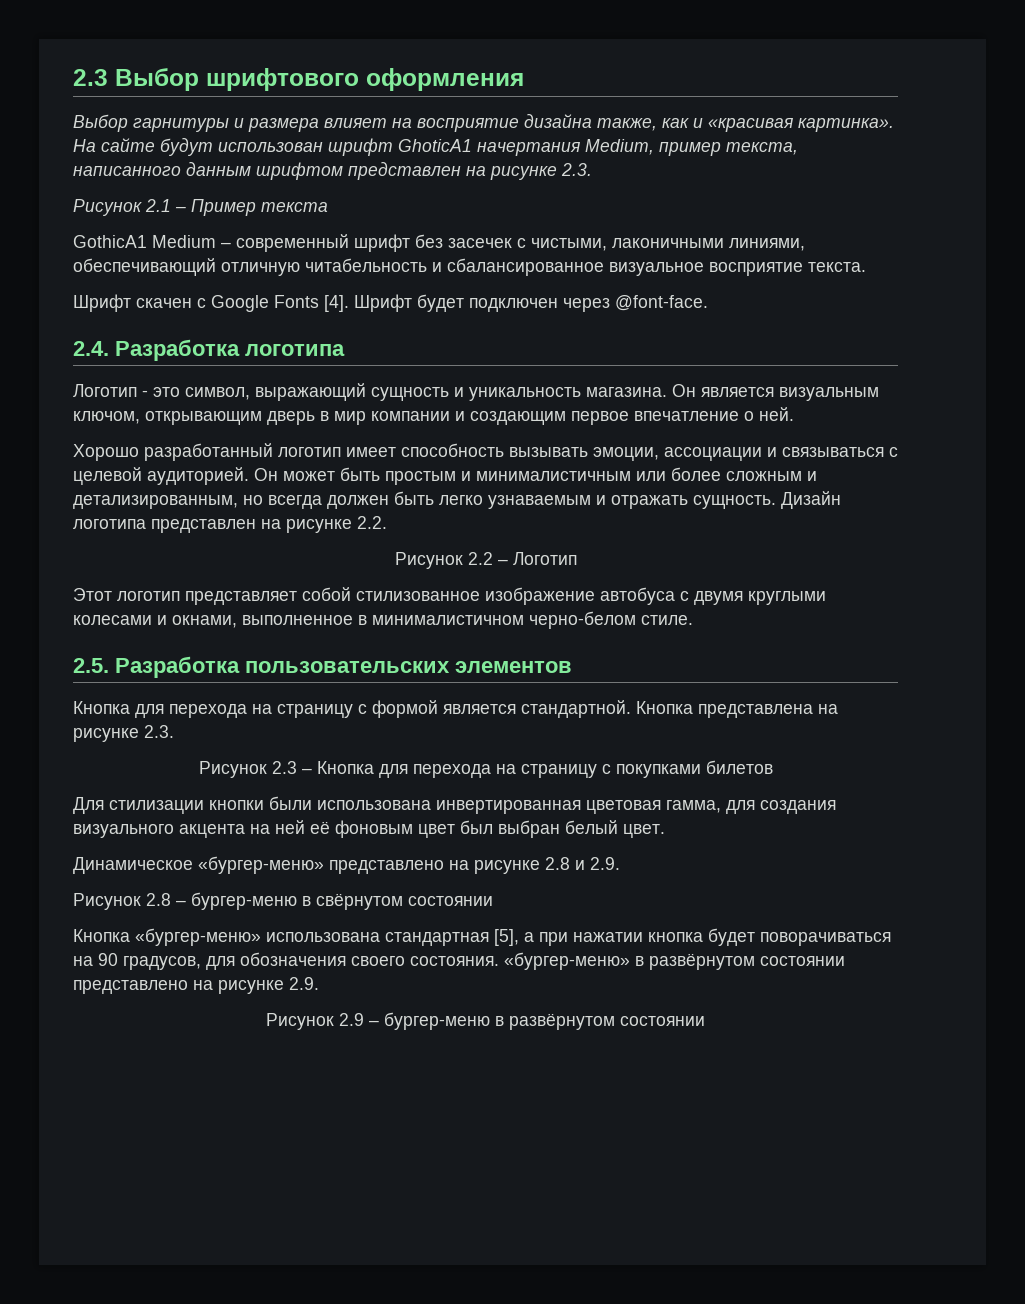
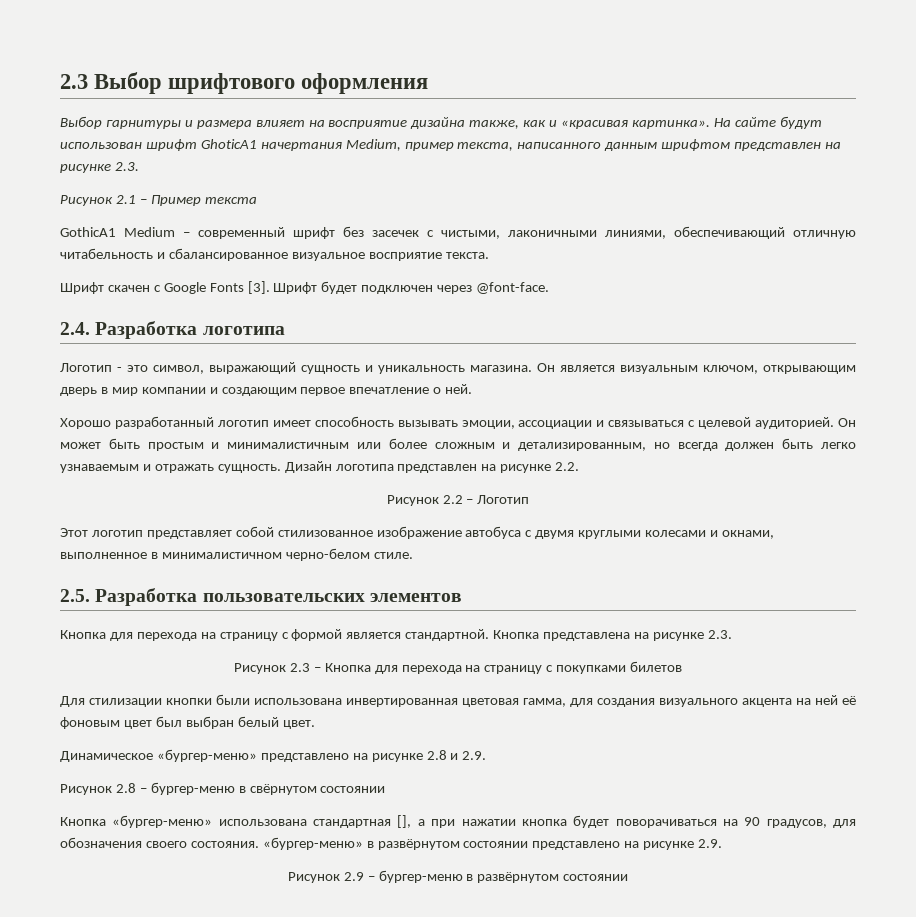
[324,295,349,312] [4]. -> [247,281,270,294] [3].
[494,929,519,946] [5], -> [397,815,412,828] [],

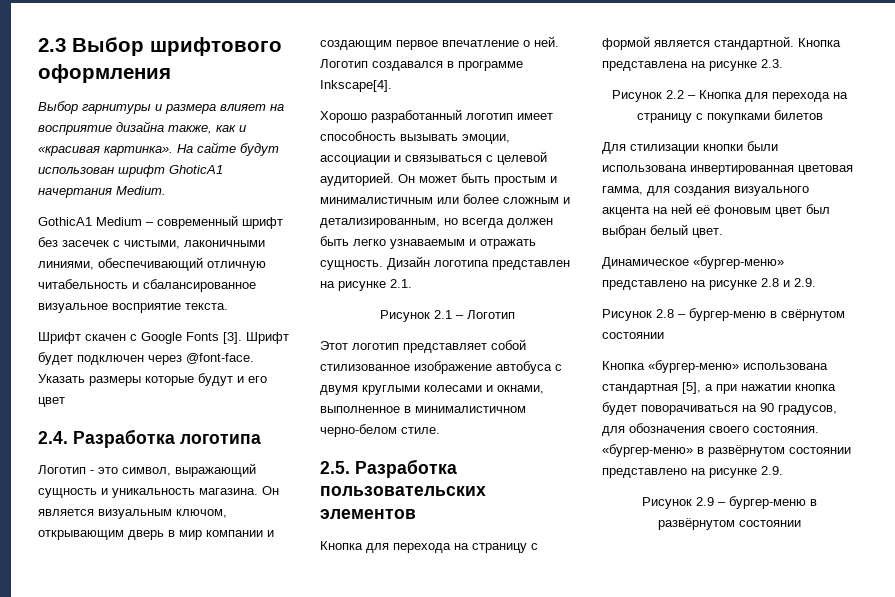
[345,139,842,151] [60,162,139,173] [60,195,257,206] Medium, пример текста, написанного данным шрифтом представлен на рисунке 2.3. // Рисунок 2.1 – Пример текста -> [116,186,166,195] Medium.
(550, 288) none -> [38,373,267,386] [38,397,65,407] Указать размеры которые будут и его цвет
(473, 389) none -> [320,59,523,71] [320,80,392,92] Логотип создавался в программе Inkscape[4].
[555,462,580,471] [386,495,463,506] 2.2. // Рисунок 2.2 -> [390,279,412,288] [380,310,452,322] 2.1. // Рисунок 2.1
[289,663,310,672] 2.3 -> [666,90,684,99] 2.2
[397,815,412,828] [], -> [682,382,701,394] [5],

